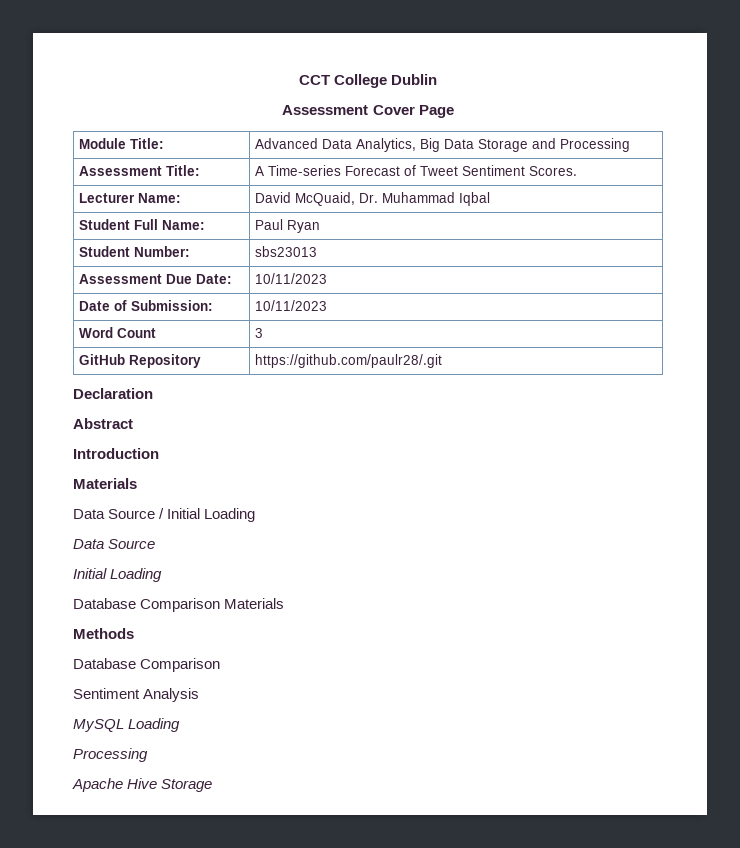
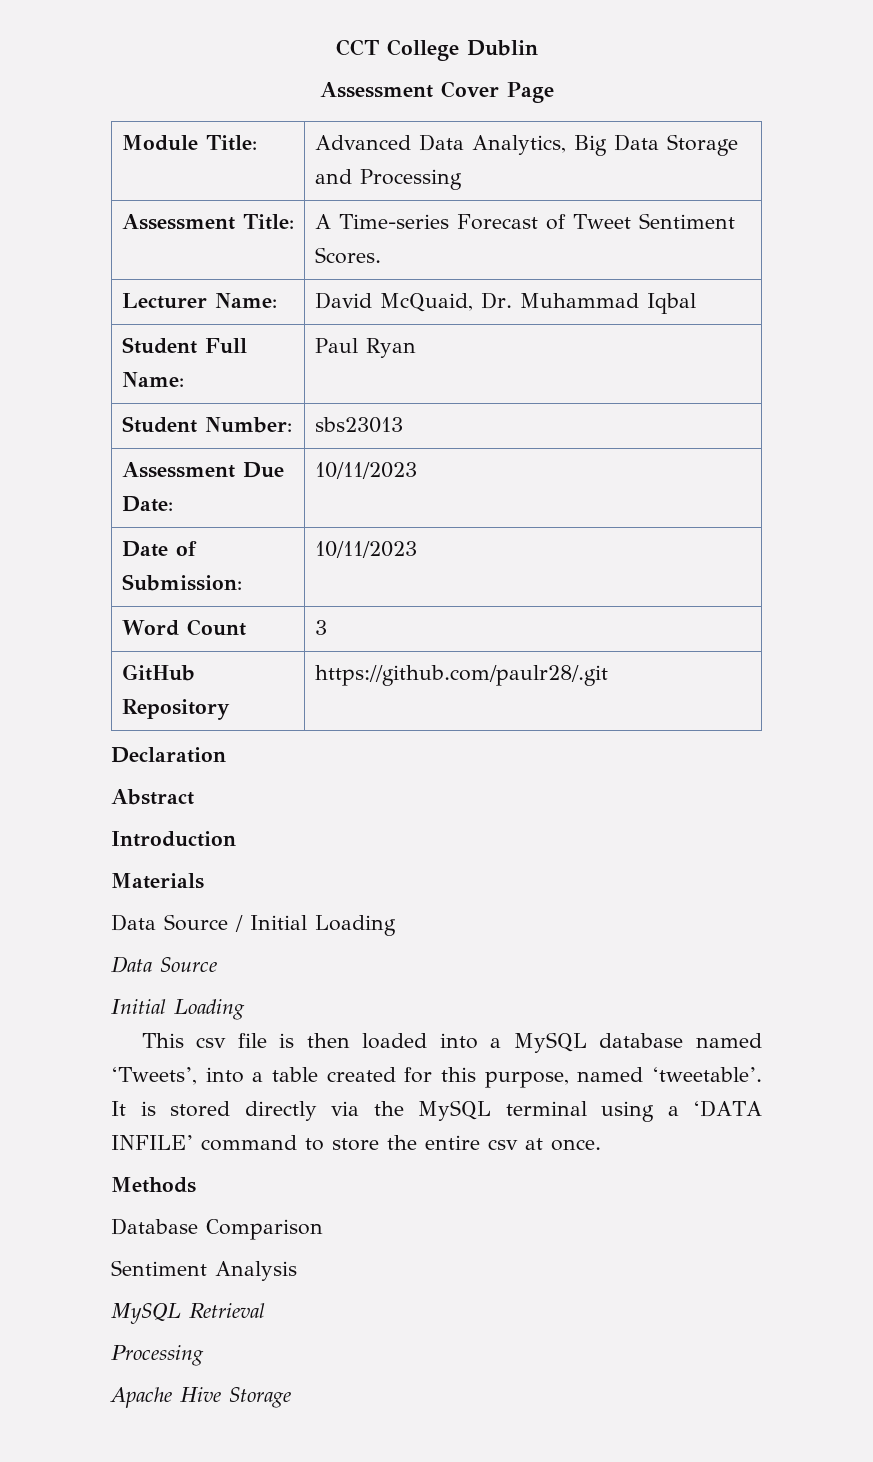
[73,598,285,612] Database Comparison Materials -> [141,1032,762,1053] [111,1067,762,1088] [111,1100,763,1122] [111,1135,601,1151] This csv file is then loaded into a MySQL database named ‘Tweets’, into a table created for this purpose, named ‘tweetable’. It is stored directly via the MySQL terminal using a ‘DATA INFILE’ command to store the entire csv at once.
[128,718,181,732] Loading -> [189,1303,265,1319] Retrieval

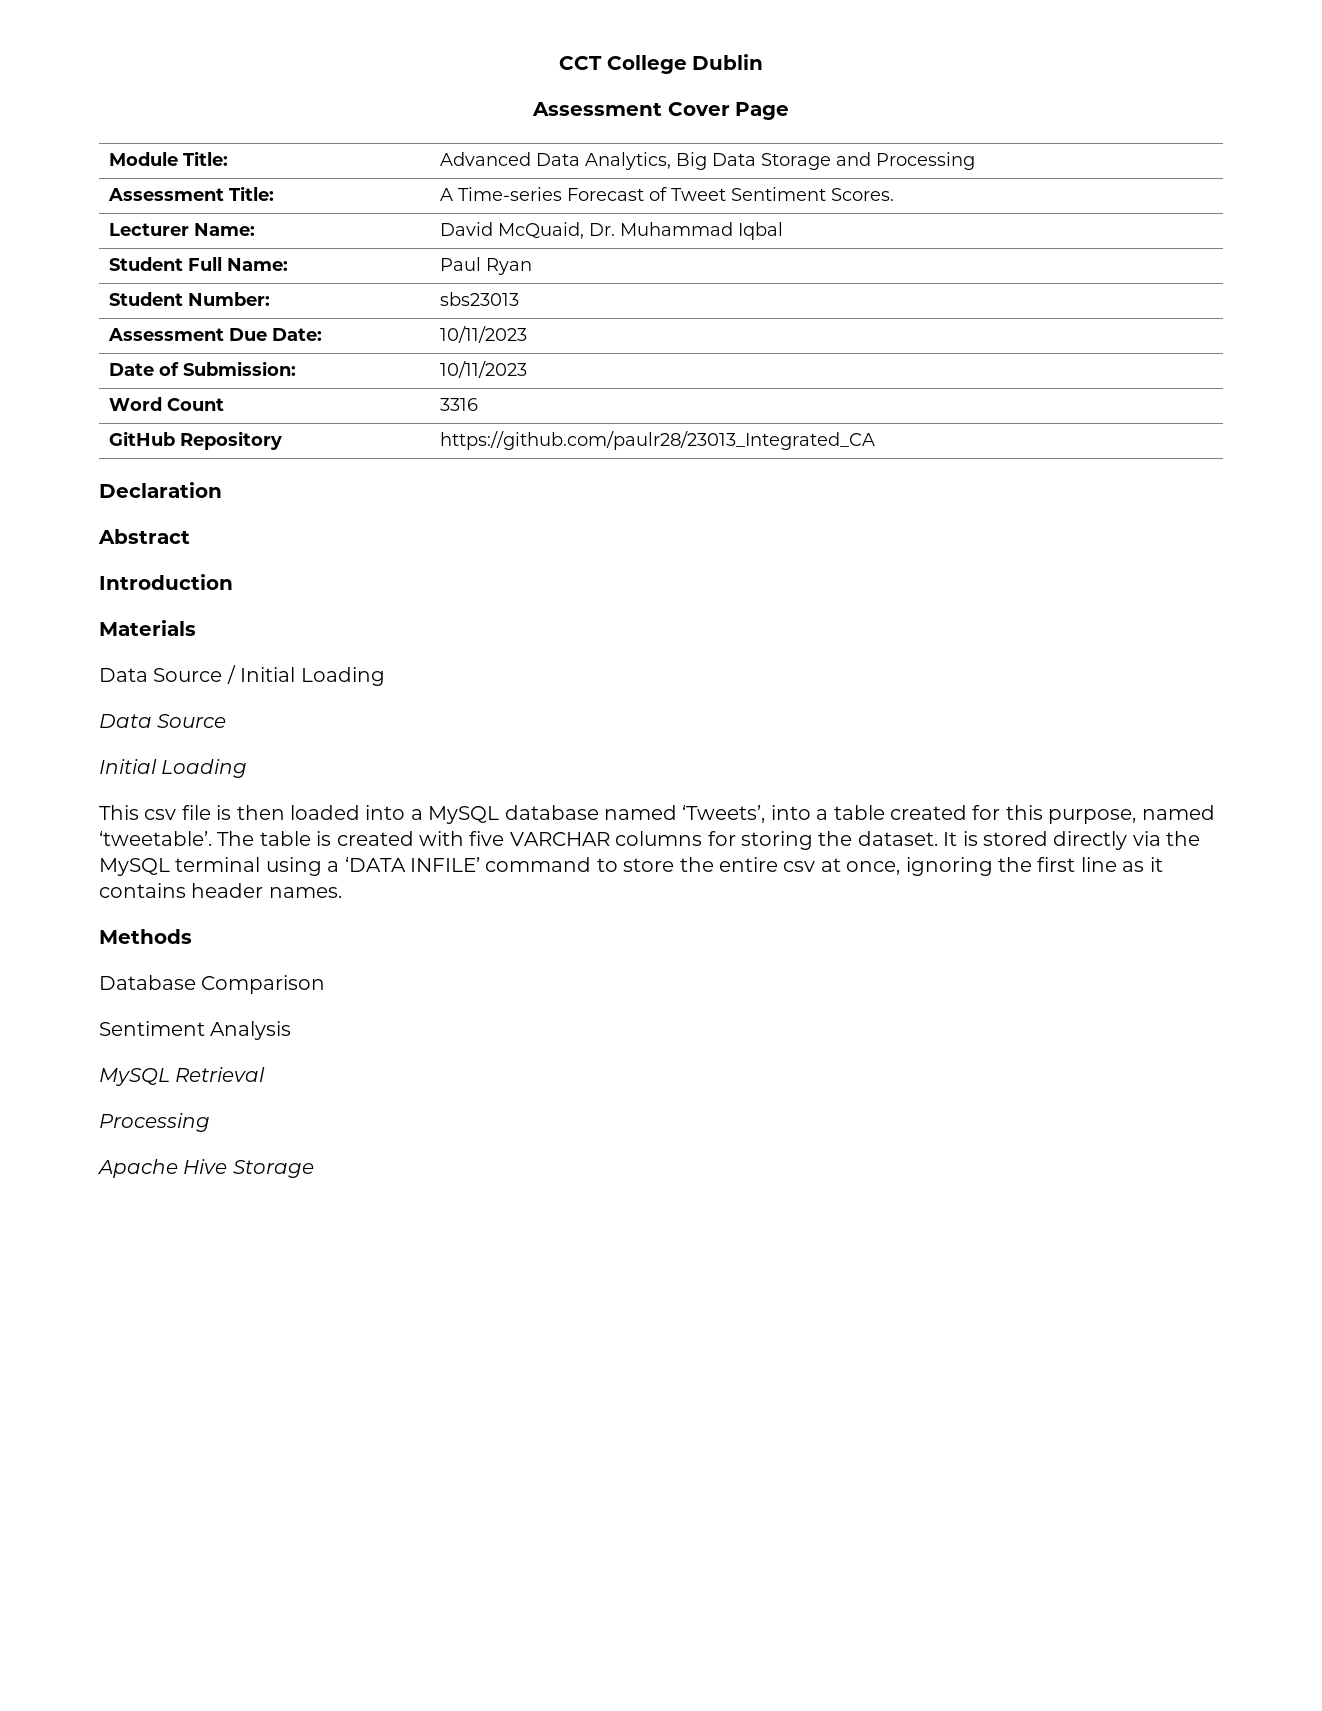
[314,620,327,635] 3 -> [440,398,479,411] 3316
[314,665,608,686] https://github.com/paulr28/.git -> [440,431,876,450] https://github.com/paulr28/23013_Integrated_CA
(762, 1074) none -> [217,831,938,850] The table is created with five VARCHAR columns for storing the dataset.
[551,1139,601,1151] once. -> [846,857,1163,876] [99,883,342,898] once, ignoring the first line as it contains header names.

